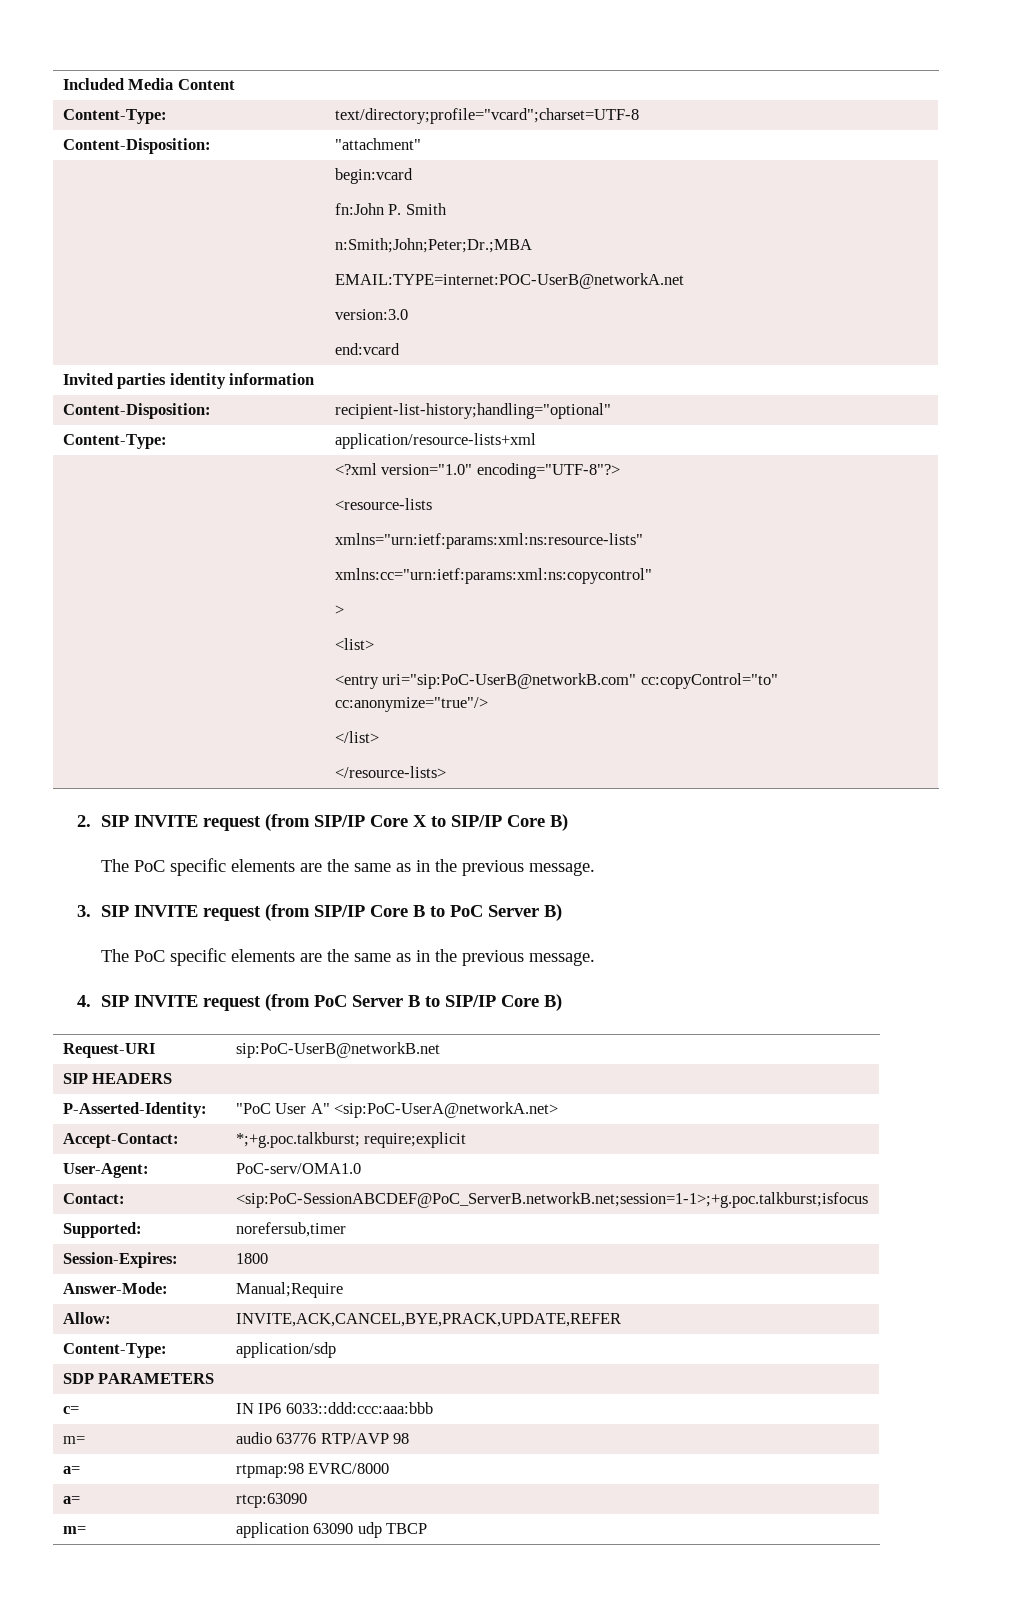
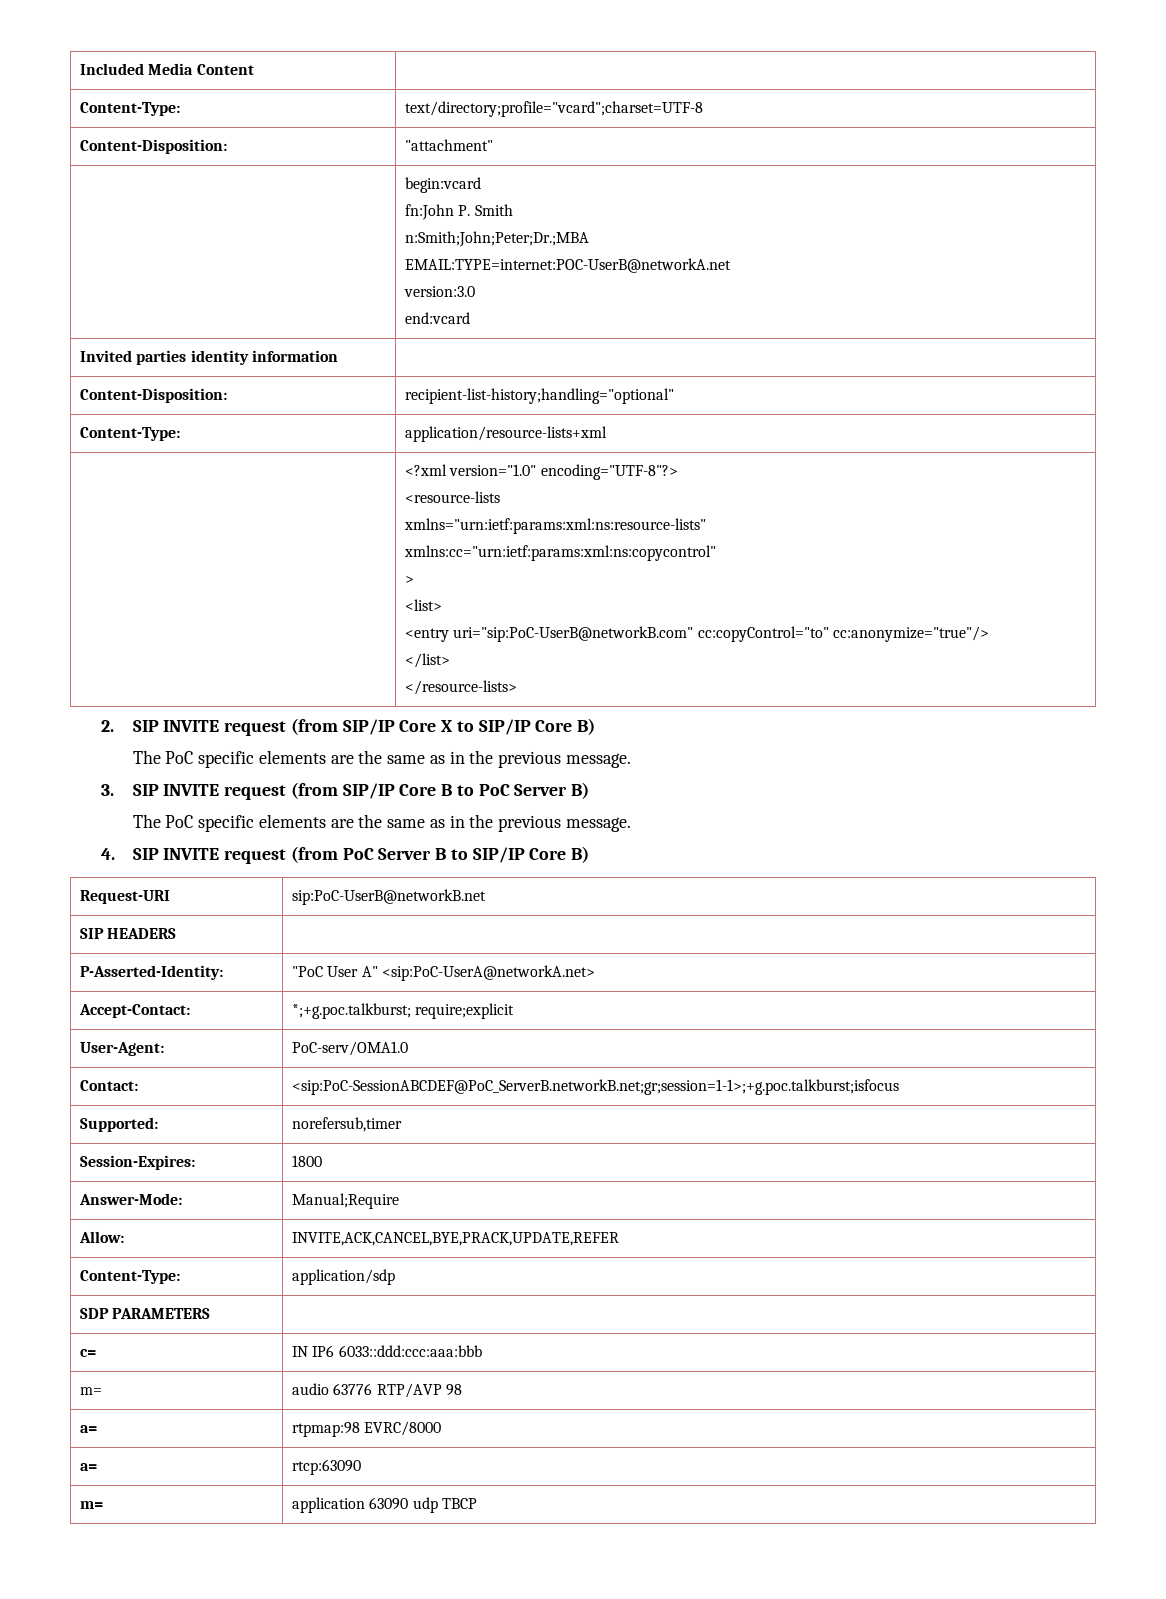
[235,1192,868,1208] <sip:PoC-SessionABCDEF@PoC_ServerB.networkB.net;session=1-1>;+g.poc.talkburst;isfocus -> [291,1079,899,1095] <sip:PoC-SessionABCDEF@PoC_ServerB.networkB.net;gr;session=1-1>;+g.poc.talkburst;isfocus

